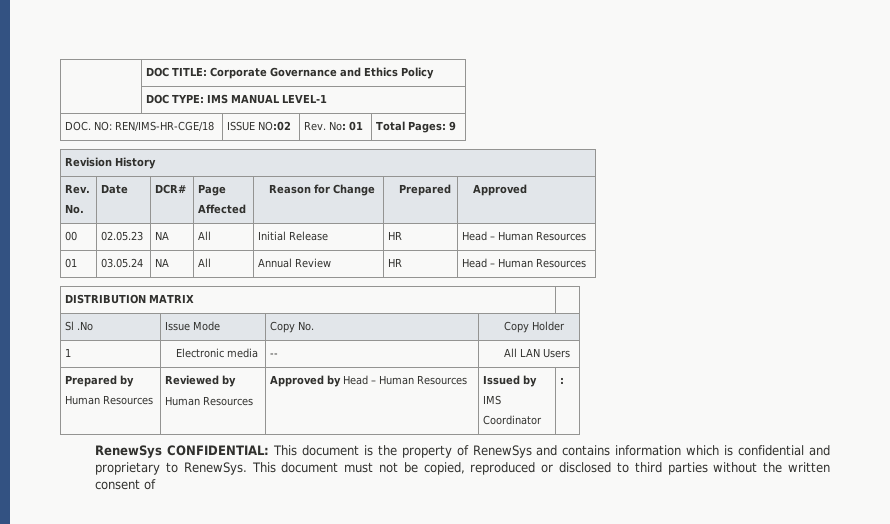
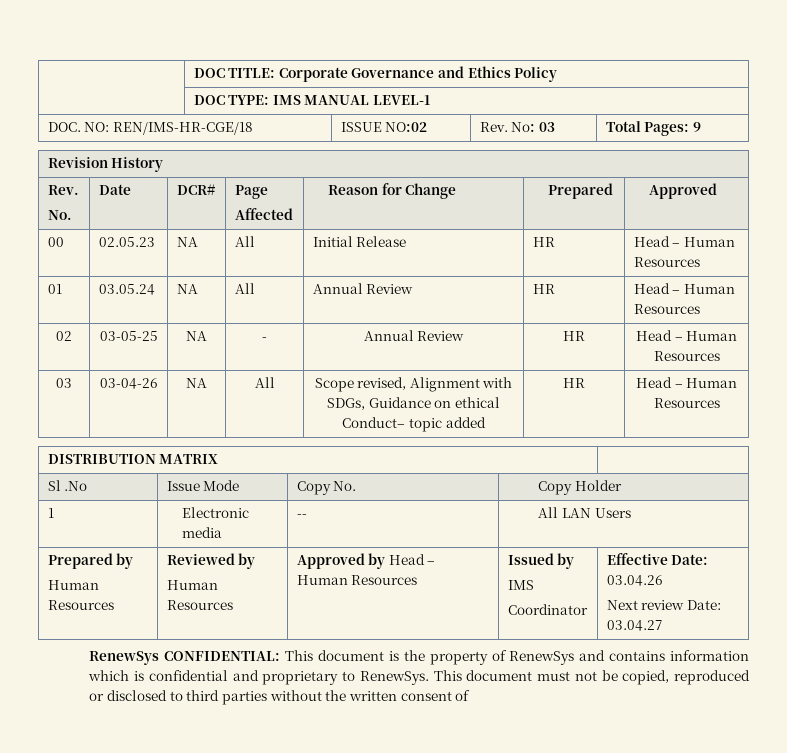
[349,121,364,131] 01 -> [538,122,555,132] 03
(587, 263) none -> [56,331,72,341] [99,331,158,341] [186,331,207,341] [262,337,267,341] [363,330,465,341] [563,331,585,341] [635,330,738,341] [653,351,720,361] [56,378,72,388] [99,378,158,389] [186,378,207,388] [254,377,275,388] [314,377,513,392] [327,397,500,410] [342,417,486,432] [563,378,585,388] [635,377,738,388] [653,398,720,408] // 02 | 03-05-25 | NA | - | Annual Review | HR | Head – Human Resources // 03 | 03-04-26 | NA | All | Scope revised, Alignment with SDGs, Guidance on ethical Conduct– topic added | HR | Head – Human Resources
[560,377,565,384] : -> [606,553,709,565] [606,575,663,586] [606,600,721,610] [606,620,662,631] Effective Date: 03.04.26 // Next review Date: 03.04.27

